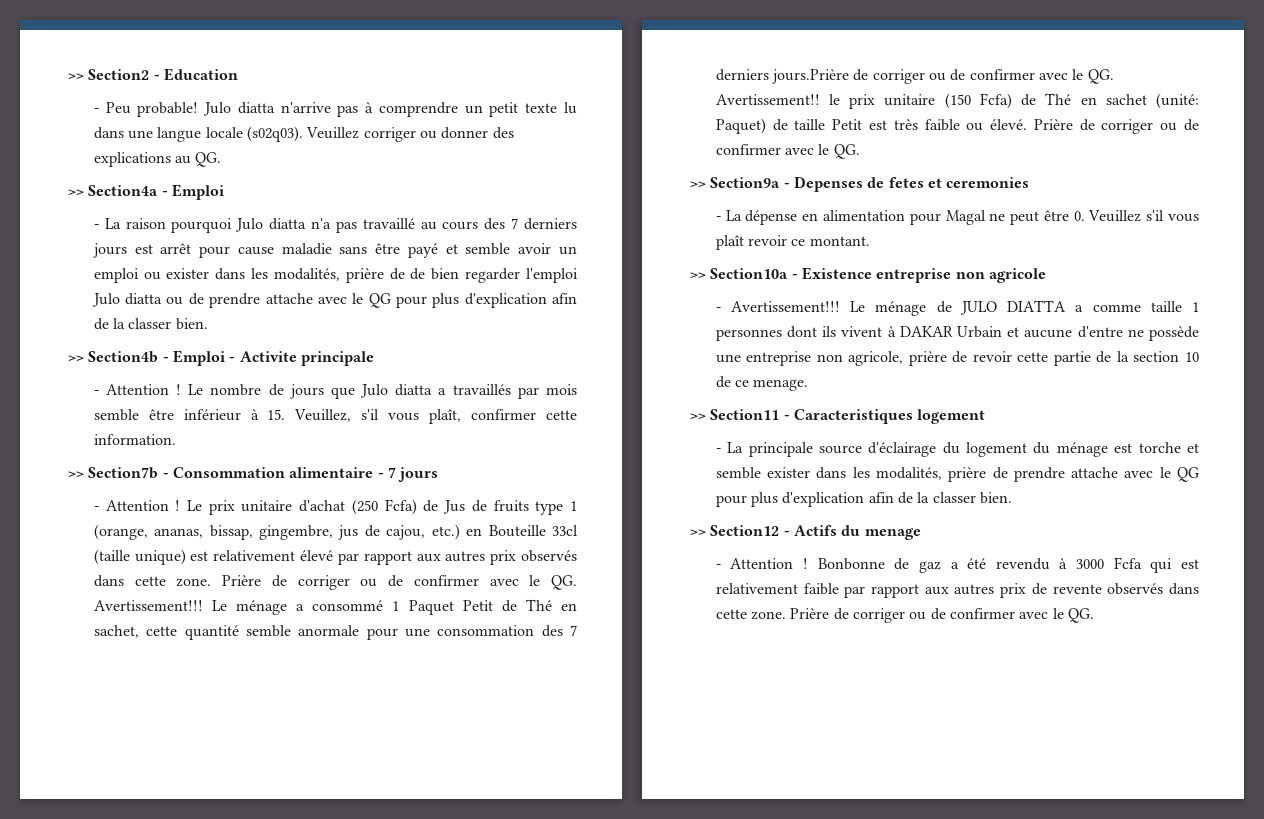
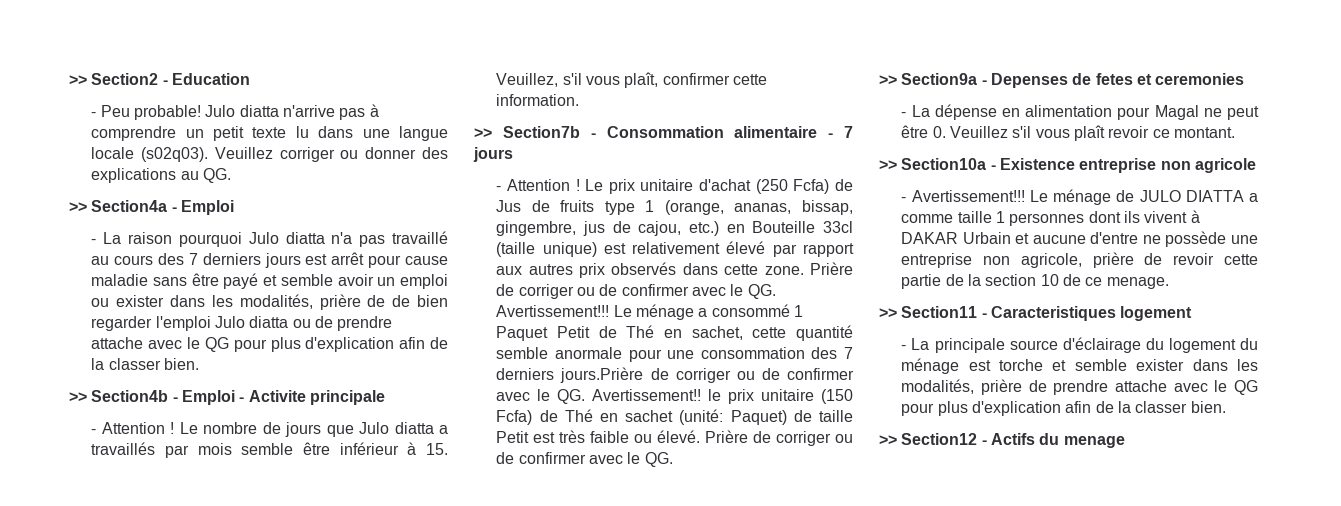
[715,557,1199,573] [715,583,1199,598] [715,608,1094,623] // - Attention ! Bonbonne de gaz a été revendu à 3000 Fcfa qui est relativement faible par rapport aux autres prix de revente observés dans cette zone. Prière de corriger ou de confirmer avec le QG. -> (1125, 442) none

